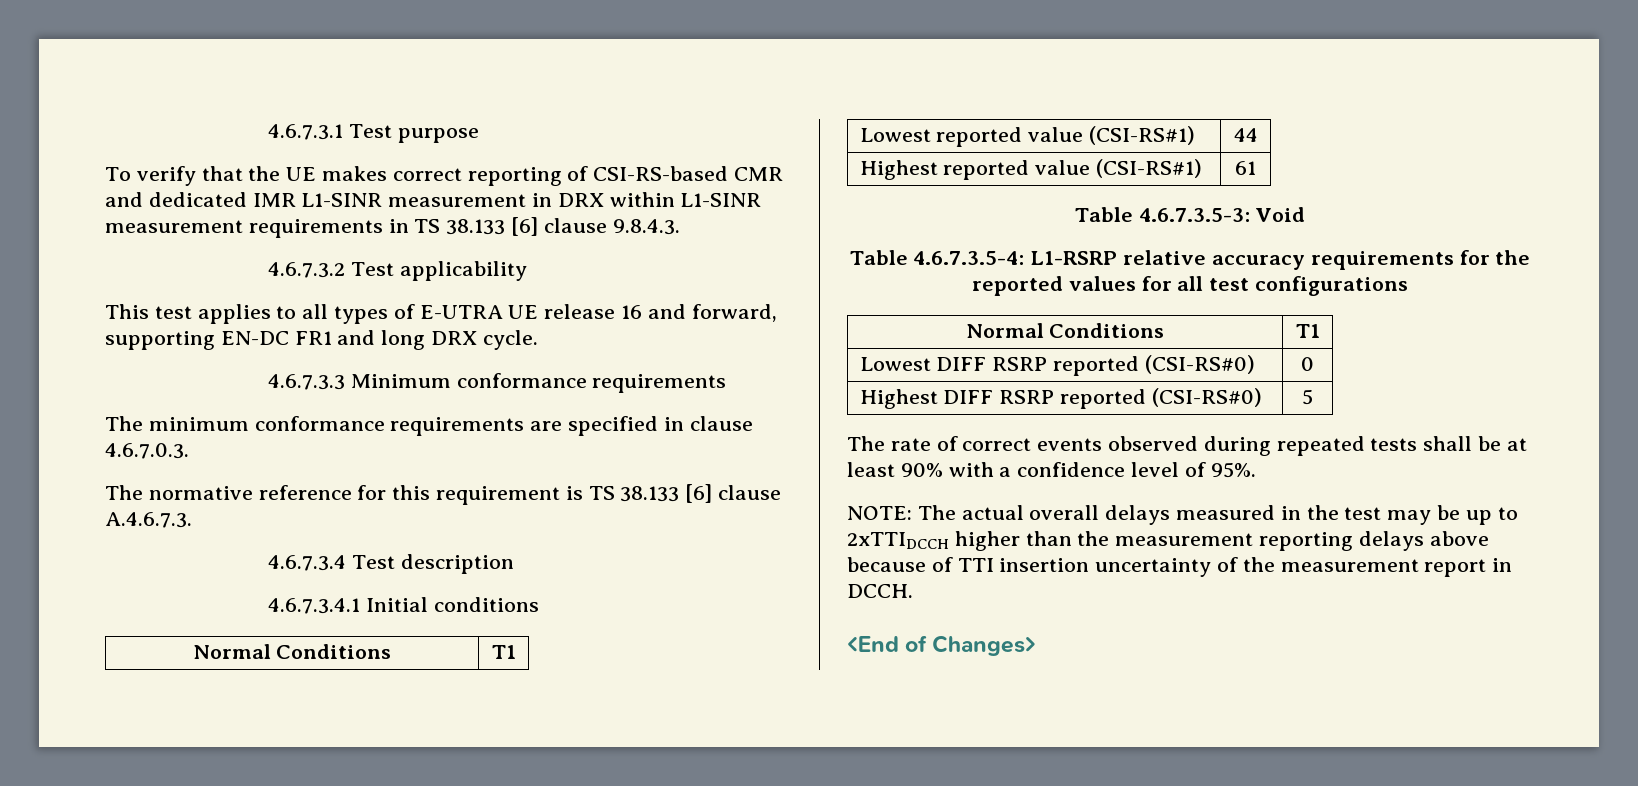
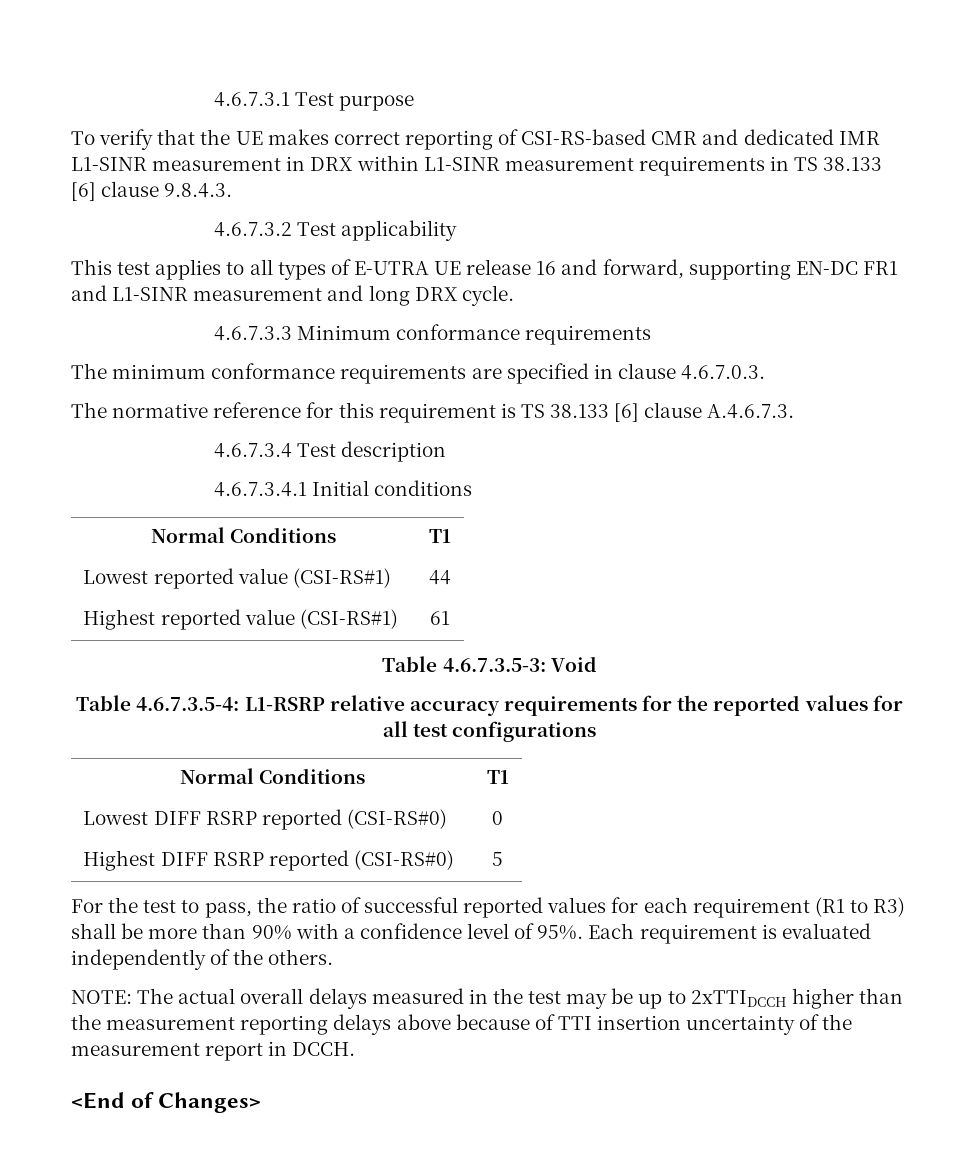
(376, 337) none -> [112,285,364,301] L1-SINR measurement and
[847,436,1527,456] [847,462,895,477] The rate of correct events observed during repeated tests shall be at least -> [71,897,906,918] [71,923,247,939] For the test to pass, the ratio of successful reported values for each requirement (R1 to R3) shall be more than
(1256, 470) none -> [588,923,871,944] [71,949,334,970] Each requirement is evaluated independently of the others.

